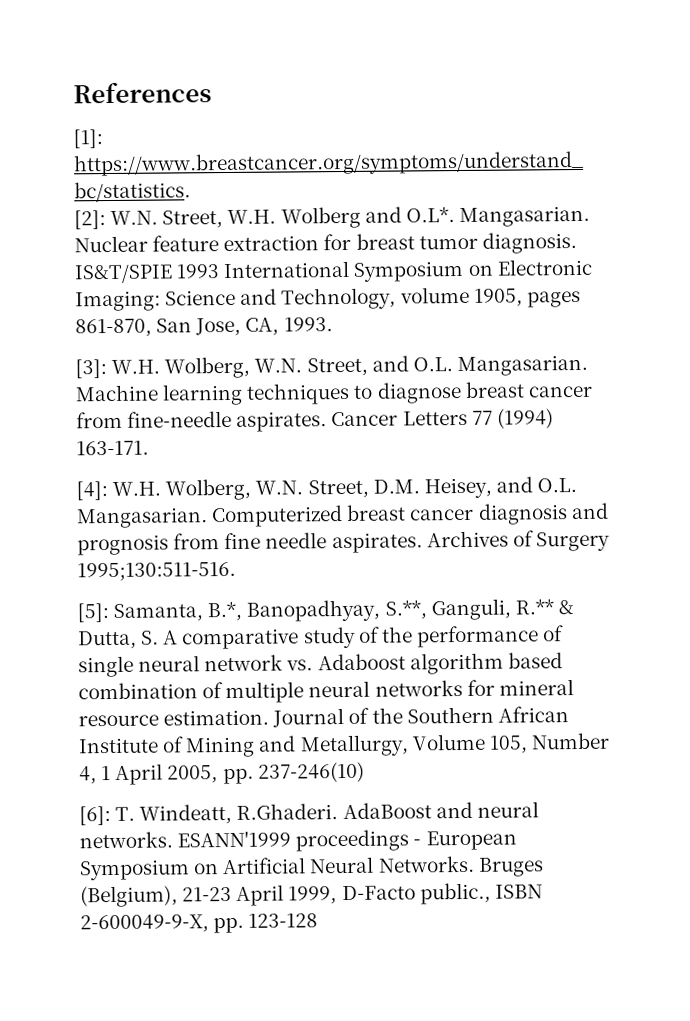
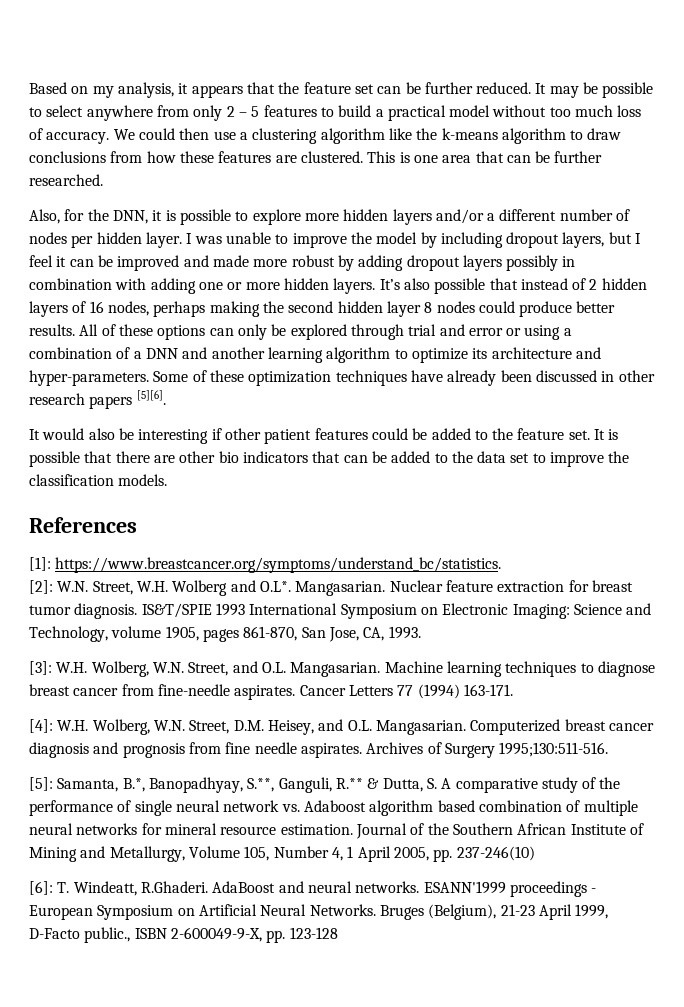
(73, 92) none -> [29,82,654,98] [29,105,642,121] [29,128,622,144] [29,151,603,163] [29,174,103,186] [29,209,631,225] [29,232,642,248] [29,255,576,271] [29,278,647,294] [29,301,616,317] [29,324,572,340] [29,347,601,363] [29,370,655,386] [29,390,166,409] [29,428,619,444] [29,451,630,467] [29,474,168,486] Based on my analysis, it appears that the feature set can be further reduced. It may be possible to select anywhere from only 2 – 5 features to build a practical model without too much loss of accuracy. We could then use a clustering algorithm like the k-means algorithm to draw conclusions from how these features are clustered. This is one area that can be further researched. // Also, for the DNN, it is possible to explore more hidden layers and/or a different number of nodes per hidden layer. I was unable to improve the model by including dropout layers, but I feel it can be improved and made more robust by adding dropout layers possibly in combination with adding one or more hidden layers. It’s also possible that instead of 2 hidden layers of 16 nodes, perhaps making the second hidden layer 8 nodes could produce better results. All of these options can only be explored through trial and error or using a combination of a DNN and another learning algorithm to optimize its architecture and hyper-parameters. Some of these optimization techniques have already been discussed in other research papers [5][6]. // It would also be interesting if other patient features could be added to the feature set. It is possible that there are other bio indicators that can be added to the data set to improve the classification models. //

